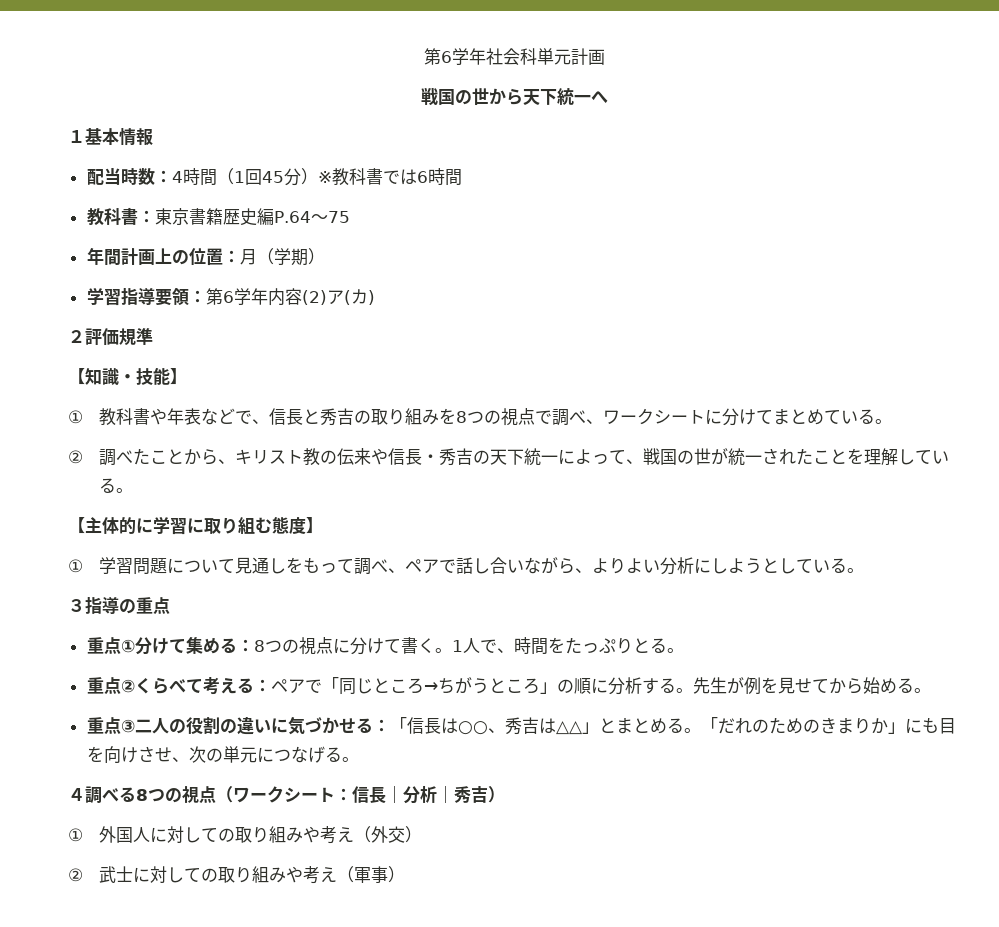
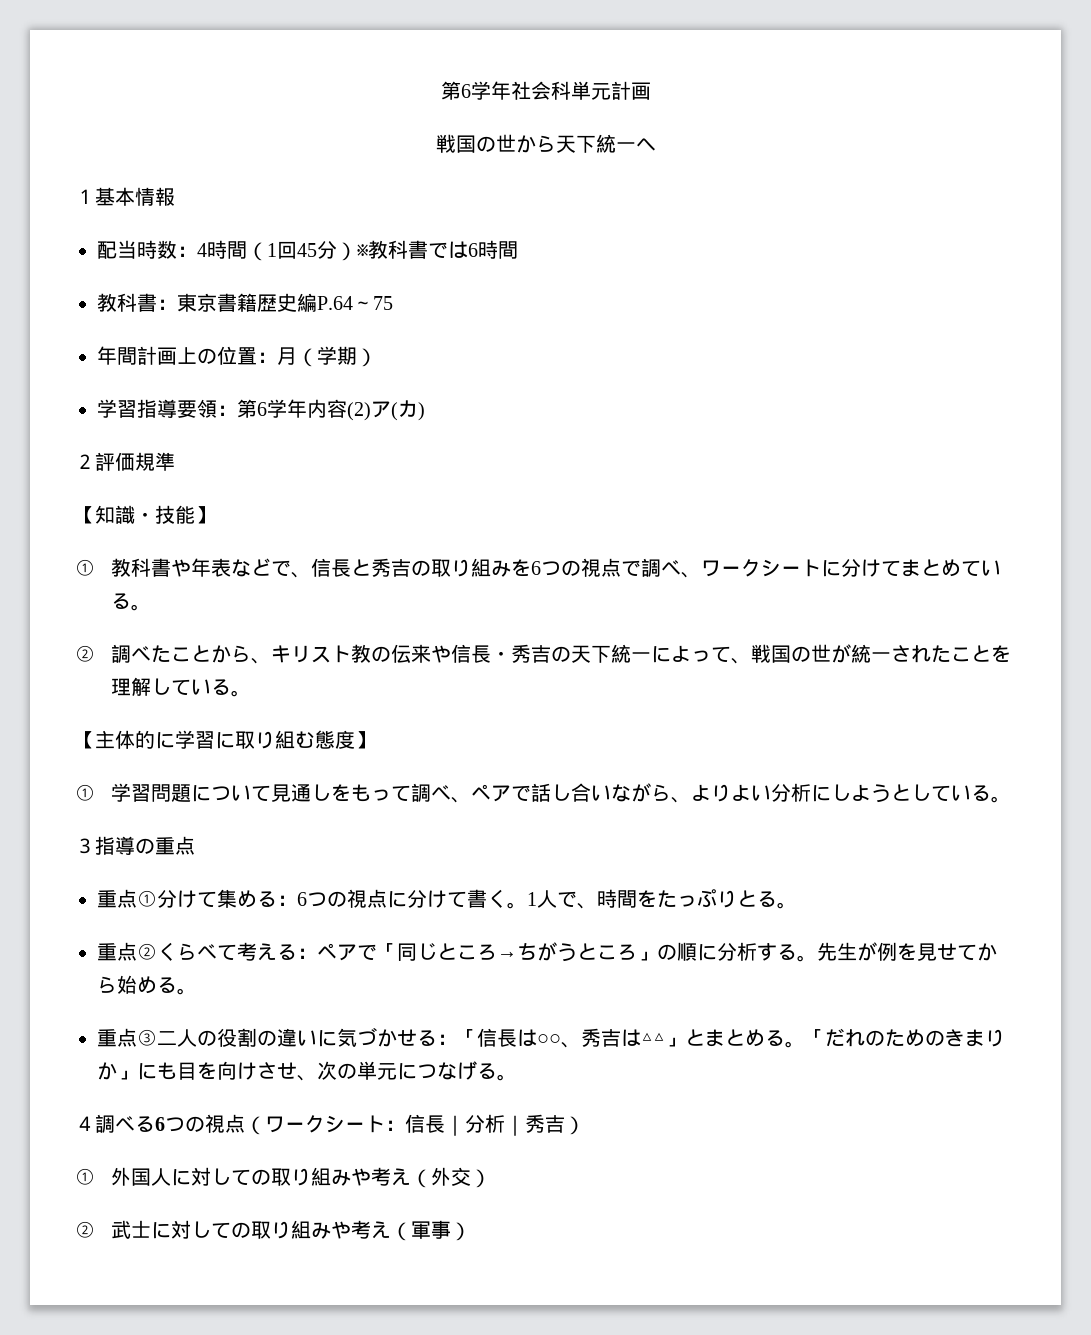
[456,411,468,423] 8 -> [531,561,542,575] 6
[253,640,265,652] 8 -> [297,892,307,906] 6
[136,789,148,801] 8 -> [155,1117,165,1131] 6

